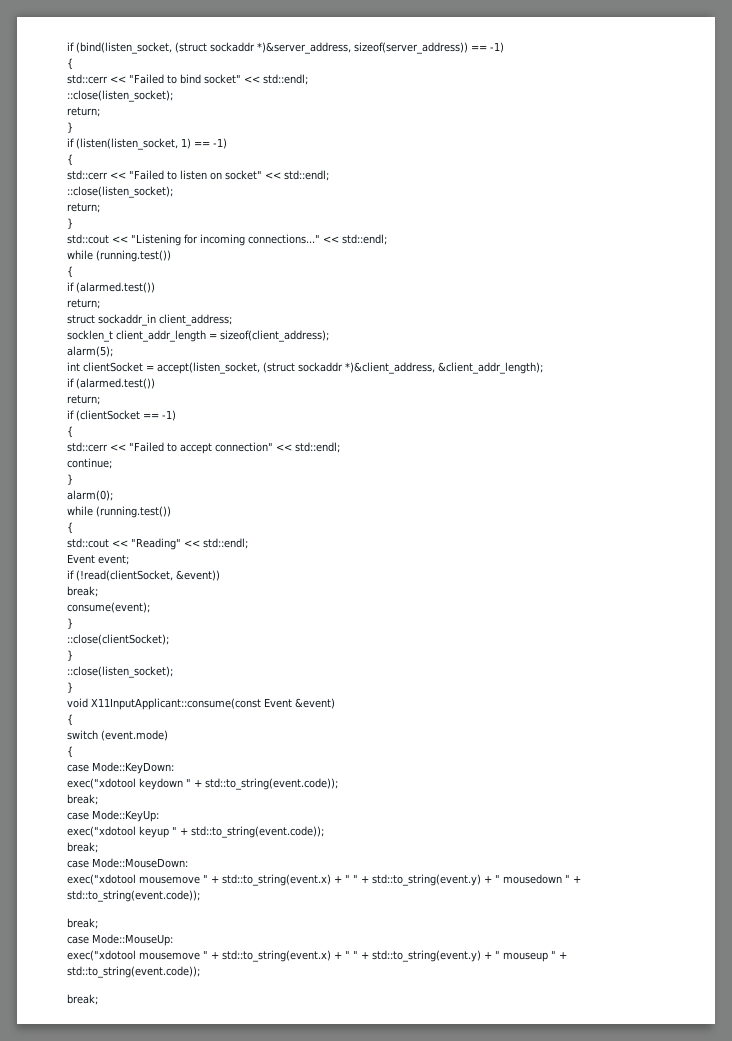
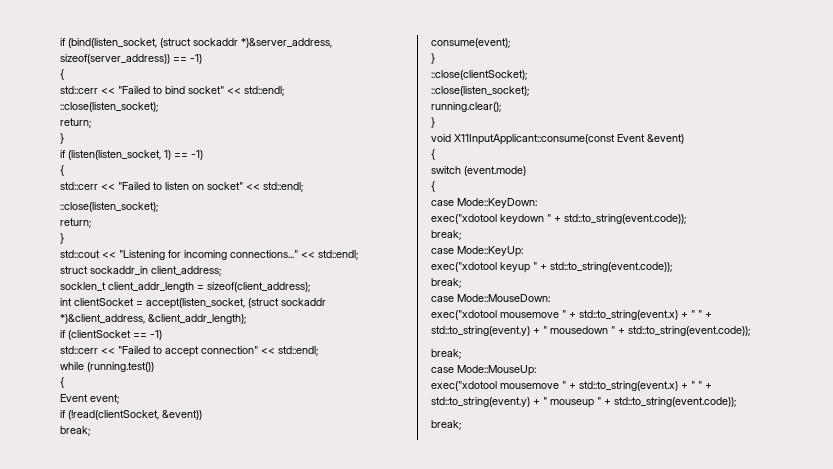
[67,250,171,262] [67,266,73,277] [67,282,155,293] [67,299,100,309] // while (running.test()) // { // if (alarmed.test()) // return; -> (358, 255) none
[67,346,113,357] // alarm(5); -> (310, 287) none
[67,378,155,389] [67,395,100,405] // if (alarmed.test()) // return; -> (246, 319) none
[67,426,73,437] // { -> (162, 335) none
[67,458,112,469] [67,474,73,485] [67,490,113,501] [67,506,171,518] [67,522,73,533] [67,538,248,550] // continue; // } // alarm(0); // while (running.test()) // { // std::cout << "Reading" << std::endl; -> [60,362,154,372] [60,377,64,388] // while (running.test()) // {
[67,650,73,661] [67,666,173,678] } // ::close(listen_socket); -> [431,86,529,96] [431,102,501,112] ::close(listen_socket); // running.clear();

